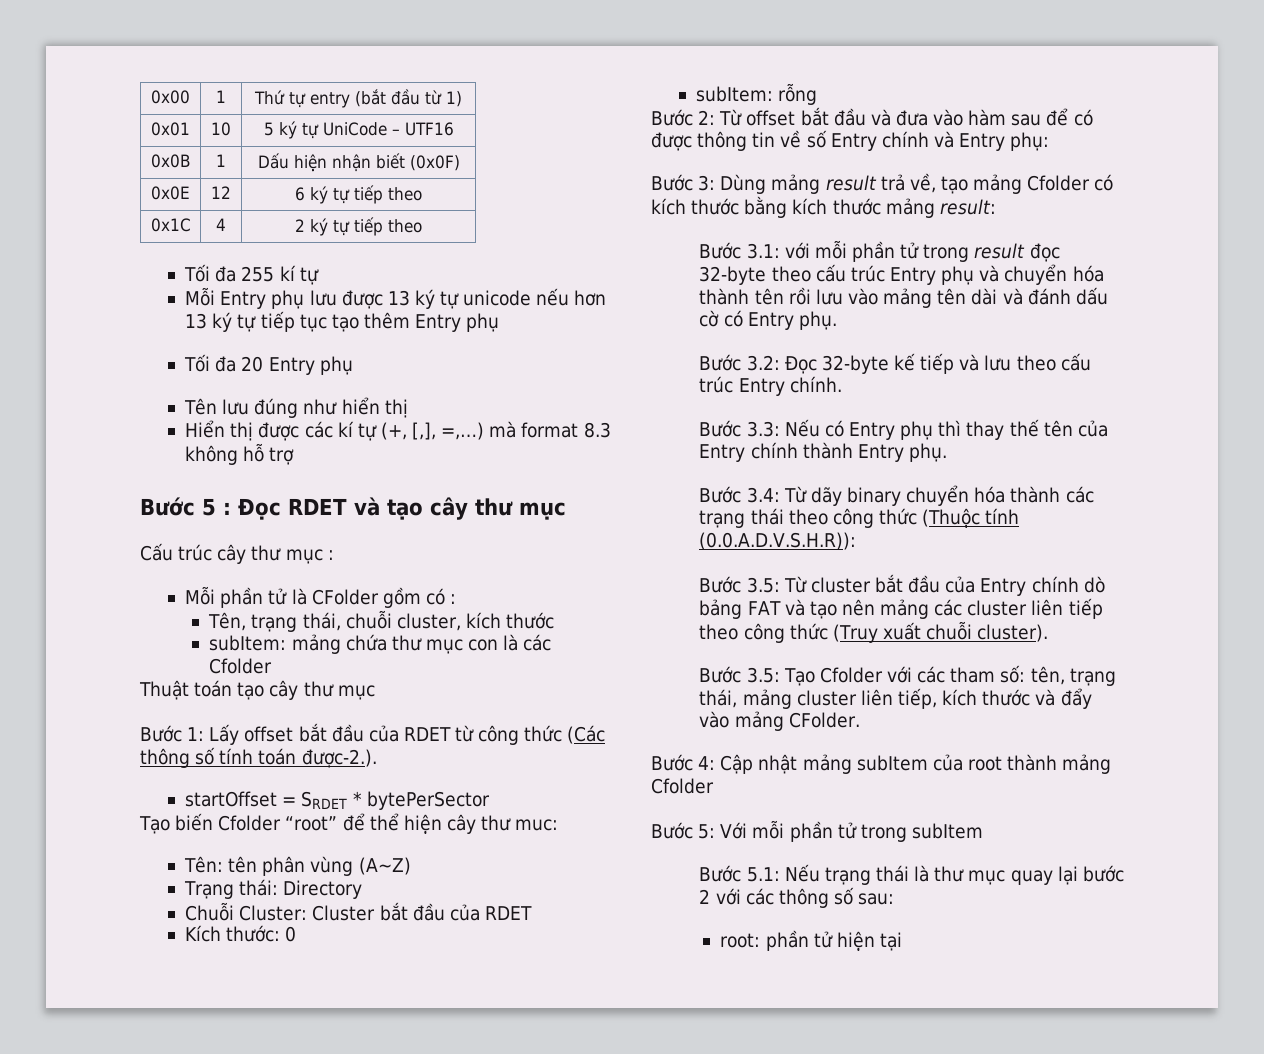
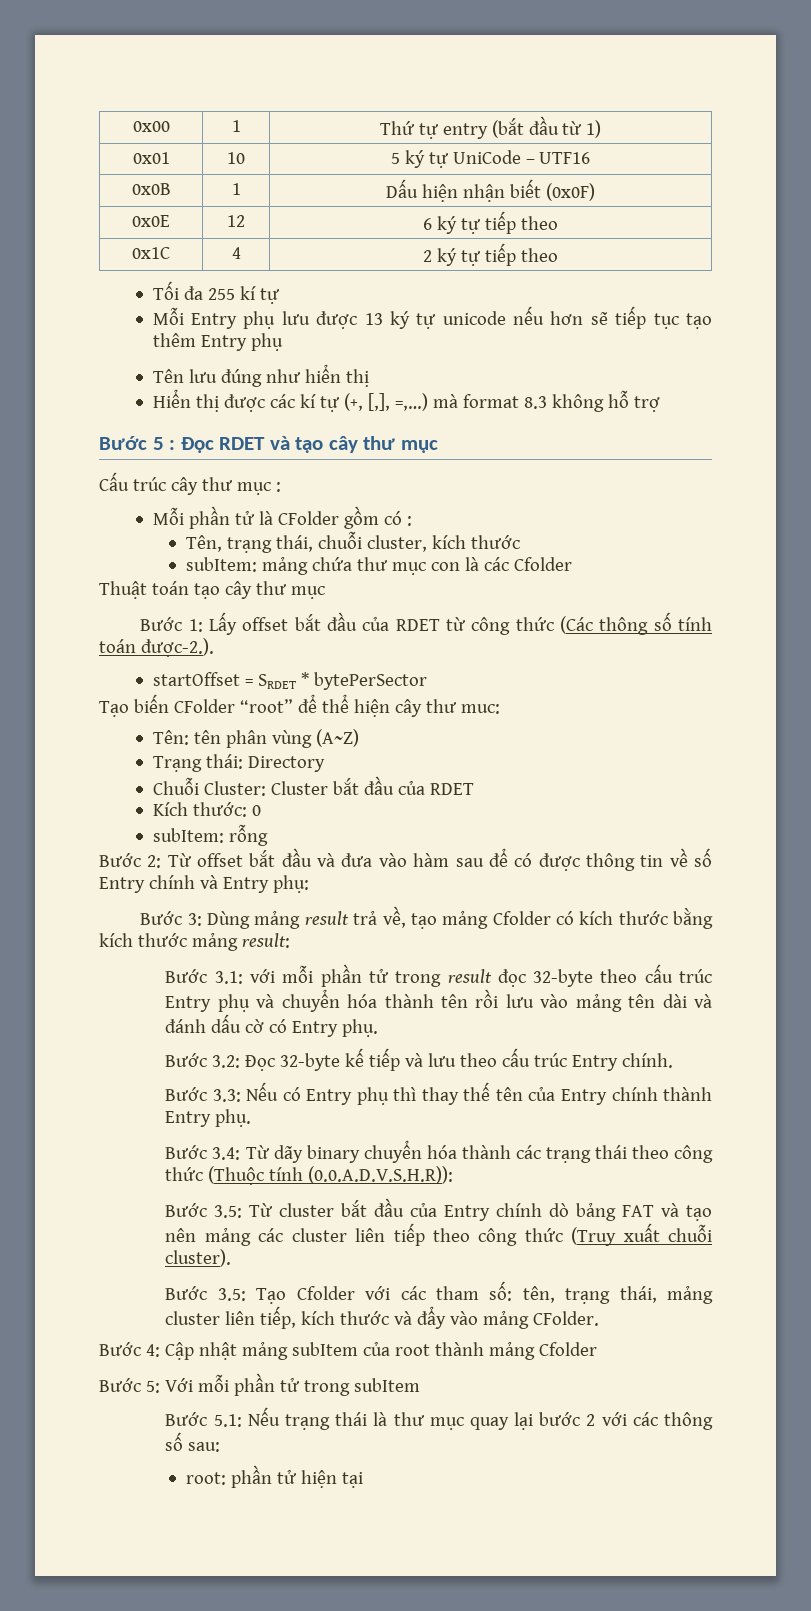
[185,312,257,332] 13 ký tự -> [590,312,608,325] sẽ
[184,354,353,375] // Tối đa 20 Entry phụ -> (283, 342) none
[218,815,282,831] Cfolder -> [173,699,235,713] CFolder

